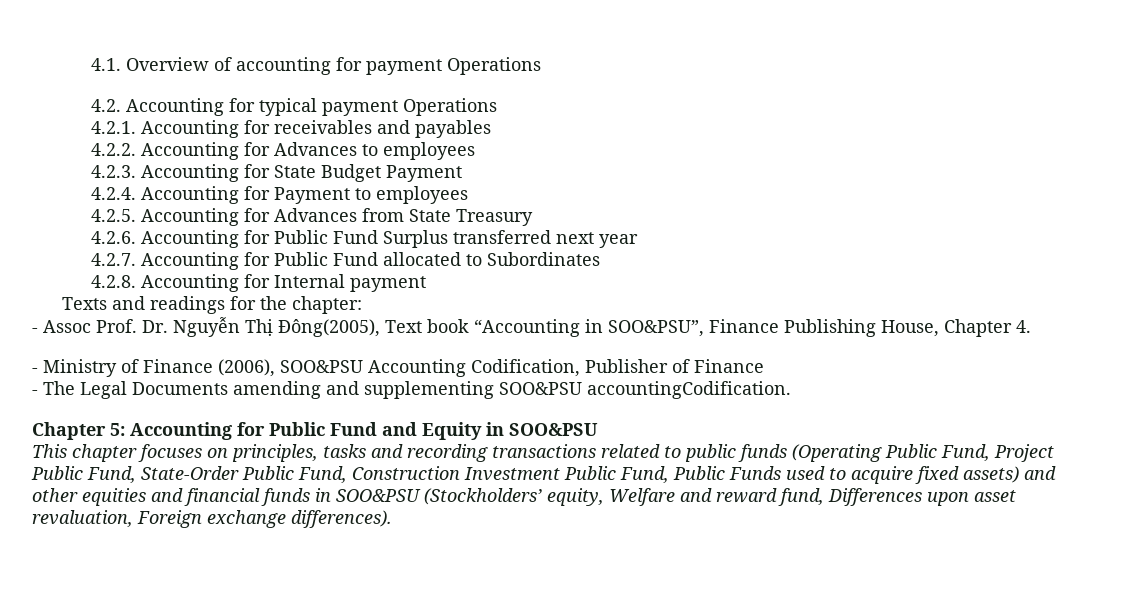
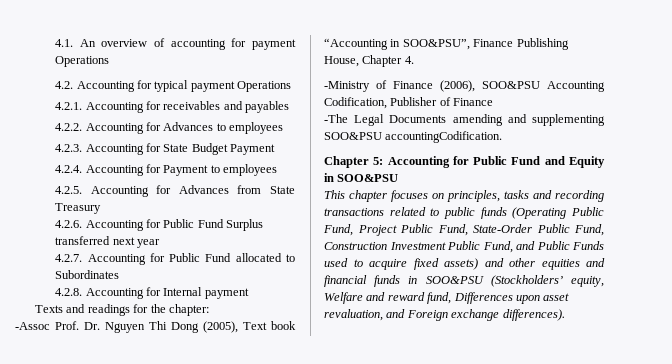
[126,57,210,71] Overview -> [79,39,148,47] An overview
[32,317,380,337] - Assoc Prof. Dr. Nguyễn Thị Đông(2005), -> [15,321,238,333] -Assoc Prof. Dr. Nguyen Thi Dong (2005),
[32,359,117,377] - Ministry -> [324,81,370,92] -Ministry
[32,381,75,395] - The -> [324,114,348,123] -The
(669, 474) none -> [516,241,535,250] and
(133, 518) none -> [386,309,406,318] and

